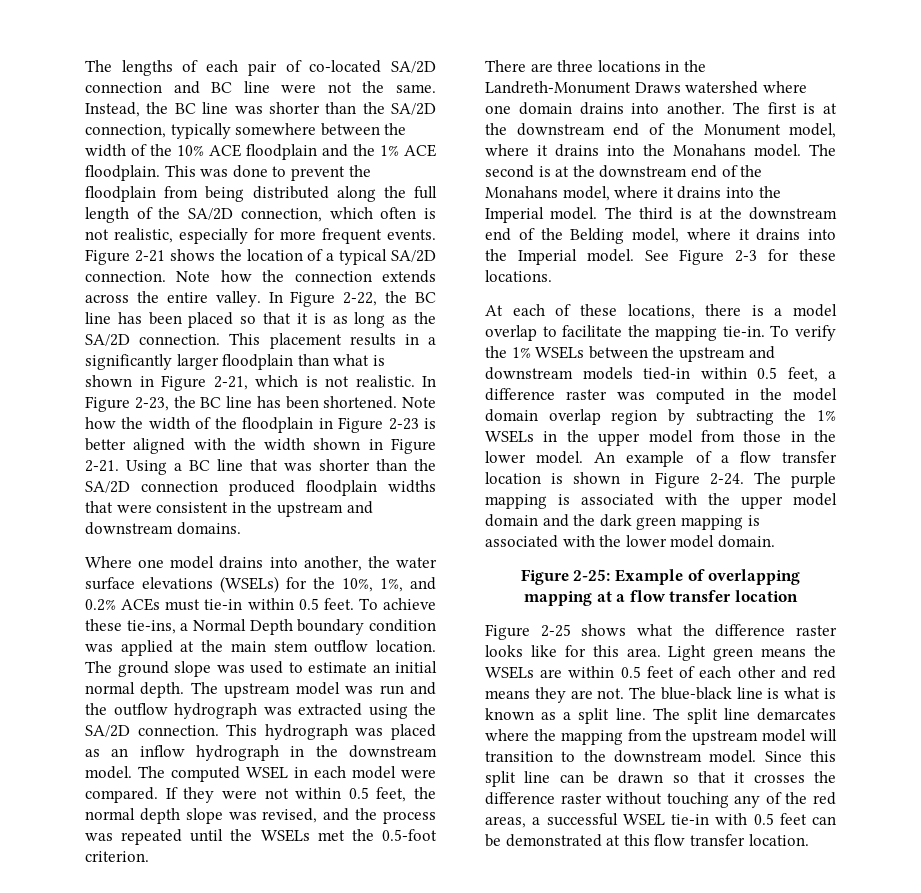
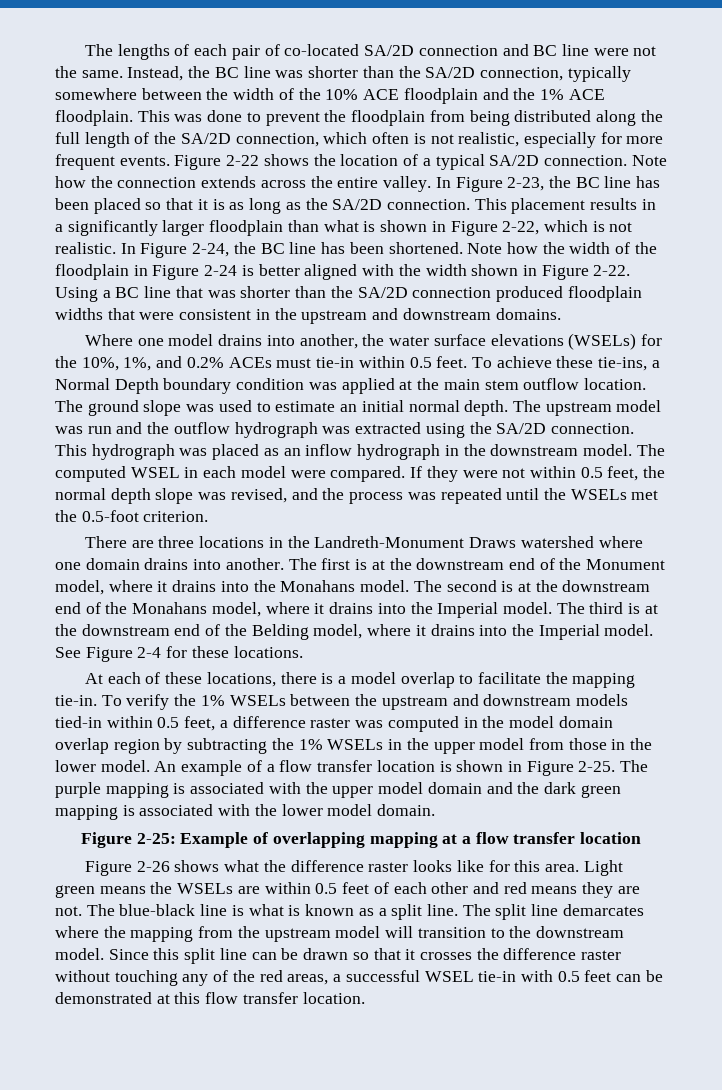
[134,250,165,262] 2-21 -> [226,155,260,166] 2-22
[343,292,378,306] 2-22, -> [507,177,545,191] 2-23,
[213,376,248,390] 2-21, -> [502,221,540,235] 2-22,
[134,397,169,411] 2-23, -> [192,243,230,257] 2-24,
[388,418,419,430] 2-23 -> [204,265,238,276] 2-24
[85,460,119,472] 2-21. -> [593,265,631,276] 2-22.
[735,250,758,262] 2-3 -> [137,647,162,658] 2-4
[709,473,744,485] 2-24. -> [578,761,616,772] 2-25.
[540,624,571,637] 2-25 -> [136,861,170,872] 2-26

